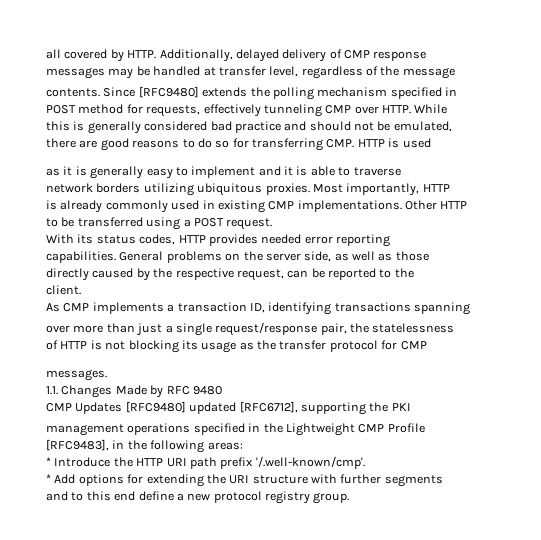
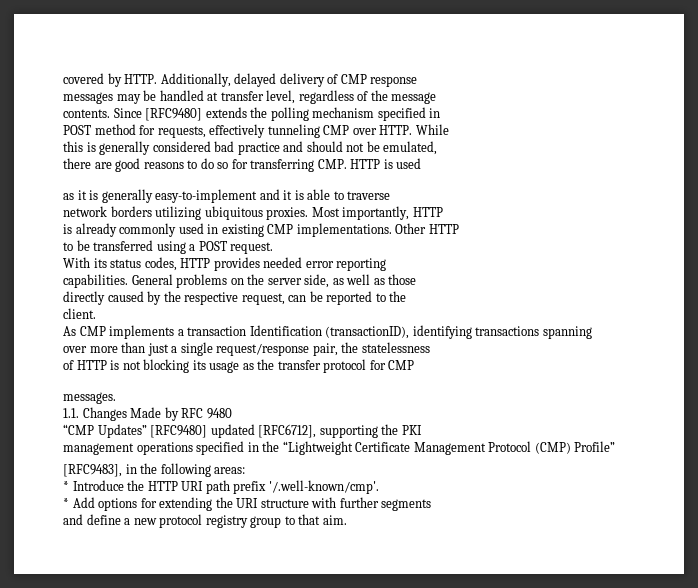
[46,49,61,59] all -> (63, 78) none
[146,166,256,179] easy to implement -> [155,189,258,203] easy-to-implement
[249,303,265,313] ID, -> [249,325,410,339] Identification (transactionID),
[46,402,123,414] CMP Updates -> [63,424,147,438] “CMP Updates”
[285,423,425,436] Lightweight CMP Profile -> [282,441,616,455] “Lightweight Certificate Management Protocol (CMP) Profile”
[71,491,136,501] to this end -> (83, 519) none
[313,492,350,504] group. -> [250,514,347,528] group to that aim.

